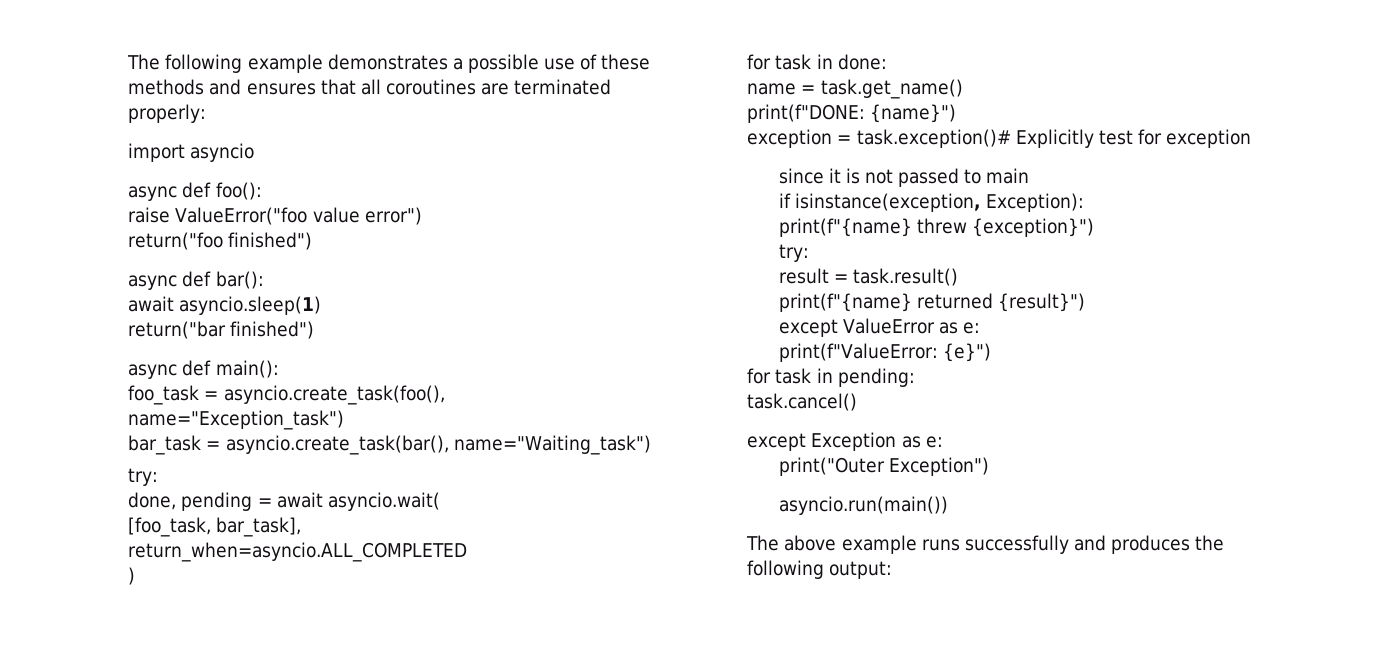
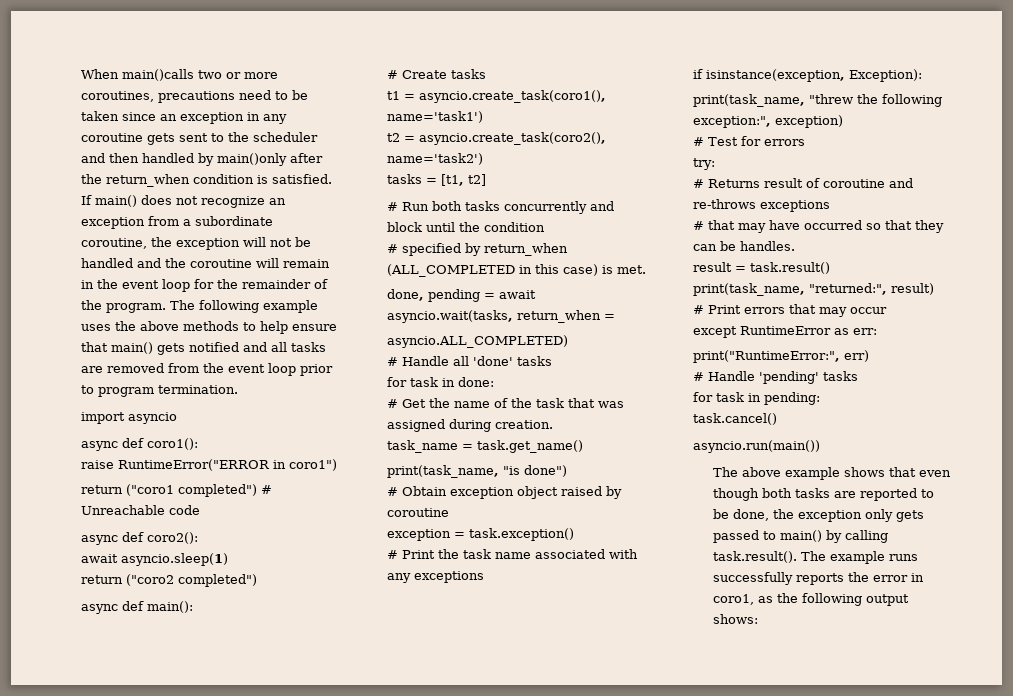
[127,54,651,73] [128,79,612,95] [128,104,207,123] The following example demonstrates a possible use of these methods and ensures that all coroutines are terminated properly: -> [80,69,278,81] [80,90,308,103] [80,111,287,124] [80,132,318,145] [80,153,323,166] [80,174,332,187] [80,195,286,208] [80,216,273,229] [80,237,311,250] [80,258,330,268] [80,279,328,292] [80,300,318,313] [80,321,337,334] [80,342,326,355] [80,363,333,376] [80,385,238,397] When main()calls two or more coroutines, precautions need to be taken since an exception in any coroutine gets sent to the scheduler and then handled by main()only after the return_when condition is satisfied. If main() does not recognize an exception from a subordinate coroutine, the exception will not be handled and the coroutine will remain in the event loop for the remainder of the program. The following example uses the above methods to help ensure that main() gets notified and all tasks are removed from the event loop prior to program termination.
[215,182,262,200] foo(): -> [146,438,198,450] coro1():
[175,207,422,225] [128,232,313,250] [128,271,264,290] ValueError("foo value error") // return("foo finished") // async def bar(): -> [117,459,337,471] [80,484,272,497] [80,505,200,515] [80,532,198,545] RuntimeError("ERROR in coro1") // return ("coro1 completed") # Unreachable code // async def coro2():
[128,321,315,339] return("bar finished") -> [80,574,257,587] return ("coro2 completed")
[128,385,445,405] [128,410,345,430] [128,435,651,455] [128,468,159,486] [128,492,440,511] [128,517,302,537] [128,542,468,562] [128,567,136,585] [747,54,887,70] [747,79,963,99] [747,104,957,123] [747,129,1252,148] [778,168,1030,187] [778,193,1084,212] [778,218,1094,237] [778,244,809,262] [778,268,958,286] [778,293,1085,312] [778,318,980,337] [778,343,991,362] foo_task = asyncio.create_task(foo(), name="Exception_task") // bar_task = asyncio.create_task(bar(), name="Waiting_task") // try: // done, pending = await asyncio.wait( // [foo_task, bar_task], // return_when=asyncio.ALL_COMPLETED // ) // for task in done: // name = task.get_name() // print(f"DONE: {name}") // exception = task.exception()# Explicitly test for exception // since it is not passed to main // if isinstance(exception, Exception): // print(f"{name} threw {exception}") // try: // result = task.result() // print(f"{name} returned {result}") // except ValueError as e: // print(f"ValueError: {e}") -> [386,69,486,79] [386,90,606,103] [386,111,483,123] [386,132,606,145] [386,153,483,165] [386,174,486,186] [386,201,614,214] [386,222,545,232] [386,243,568,256] [386,264,646,277] [386,289,536,302] [386,310,615,323] [386,335,568,348] [386,356,552,366] [386,377,494,387] [386,398,624,408] [386,419,553,432] [386,440,583,453] [386,465,567,478] [386,486,622,499] [386,508,449,517] [386,528,574,541] [386,549,638,559] [386,571,484,583] [692,69,922,82] [692,94,942,107] [692,115,843,128] [692,136,805,146] [692,158,715,170] [692,178,913,188] [692,199,830,212] [692,220,944,233] [692,241,795,251] [692,262,830,274] [692,283,934,296] [692,304,887,317] [692,326,877,338] [692,350,869,363] [692,371,858,384] # Create tasks // t1 = asyncio.create_task(coro1(), name='task1') // t2 = asyncio.create_task(coro2(), name='task2') // tasks = [t1, t2] // # Run both tasks concurrently and block until the condition // # specified by return_when (ALL_COMPLETED in this case) is met. // done, pending = await asyncio.wait(tasks, return_when = // asyncio.ALL_COMPLETED) // # Handle all 'done' tasks // for task in done: // # Get the name of the task that was assigned during creation. // task_name = task.get_name() // print(task_name, "is done") // # Obtain exception object raised by coroutine // exception = task.exception() // # Print the task name associated with any exceptions // if isinstance(exception, Exception): // print(task_name, "threw the following exception:", exception) // # Test for errors // try: // # Returns result of coroutine and re-throws exceptions // # that may have occurred so that they can be handles. // result = task.result() // print(task_name, "returned:", result) // # Print errors that may occur // except RuntimeError as err: // print("RuntimeError:", err) // # Handle 'pending' tasks
[747,432,943,451] [778,457,989,476] [778,496,948,515] [746,535,1225,554] [747,560,893,579] except Exception as e: // print("Outer Exception") // asyncio.run(main()) // The above example runs successfully and produces the following output: -> [692,440,820,453] [713,467,952,480] [713,488,935,501] [713,509,925,522] [713,530,889,543] [713,551,919,564] [713,572,925,585] [713,593,910,606] [713,614,759,624] asyncio.run(main()) // The above example shows that even though both tasks are reported to be done, the exception only gets passed to main() by calling task.result(). The example runs successfully reports the error in coro1, as the following output shows:

